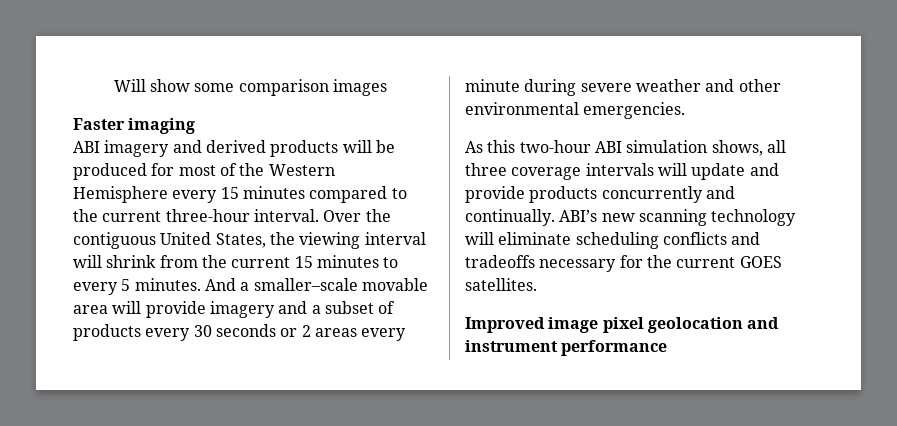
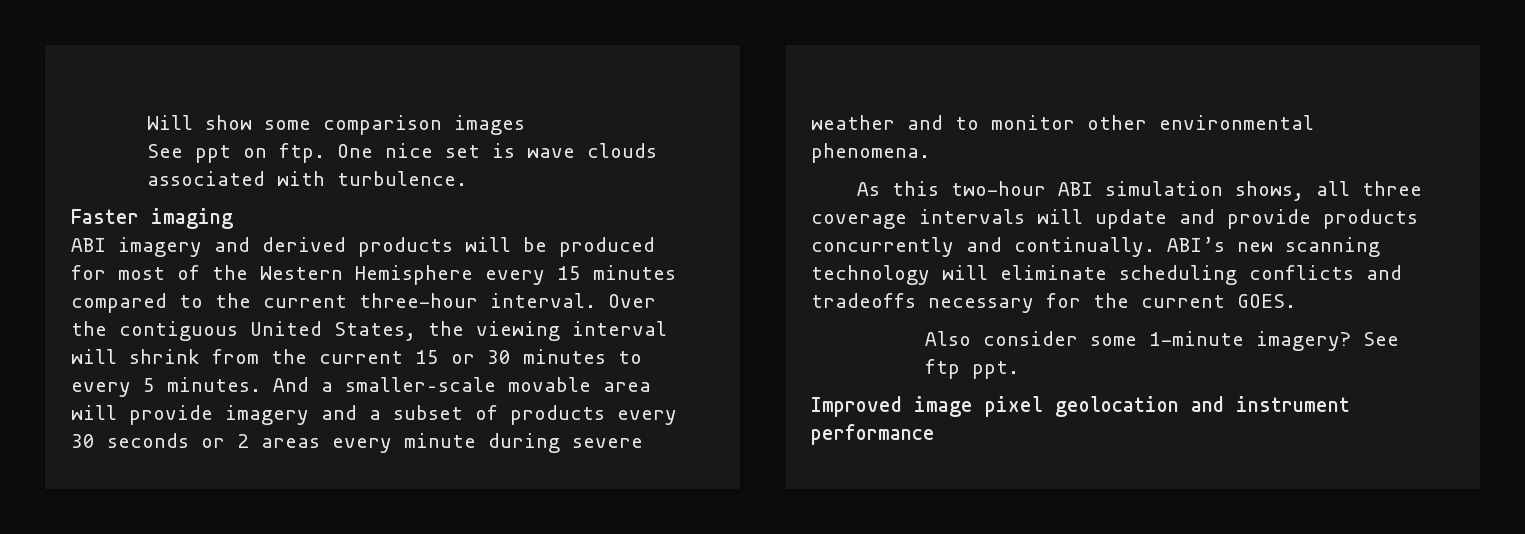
(388, 87) none -> [146,143,657,163] [146,171,467,186] // See ppt on ftp. One nice set is wave clouds associated with turbulence.
(313, 262) none -> [451,350,511,364] or 30
(735, 85) none -> [955,115,1075,130] to monitor
[583,102,686,119] emergencies. -> [811,143,930,163] phenomena.
[739,256,782,268] [465,278,537,291] GOES satellites. -> [1237,294,1296,308] [924,331,1399,351] [924,359,1019,379] GOES. // Also consider some 1-minute imagery? See ftp ppt.

